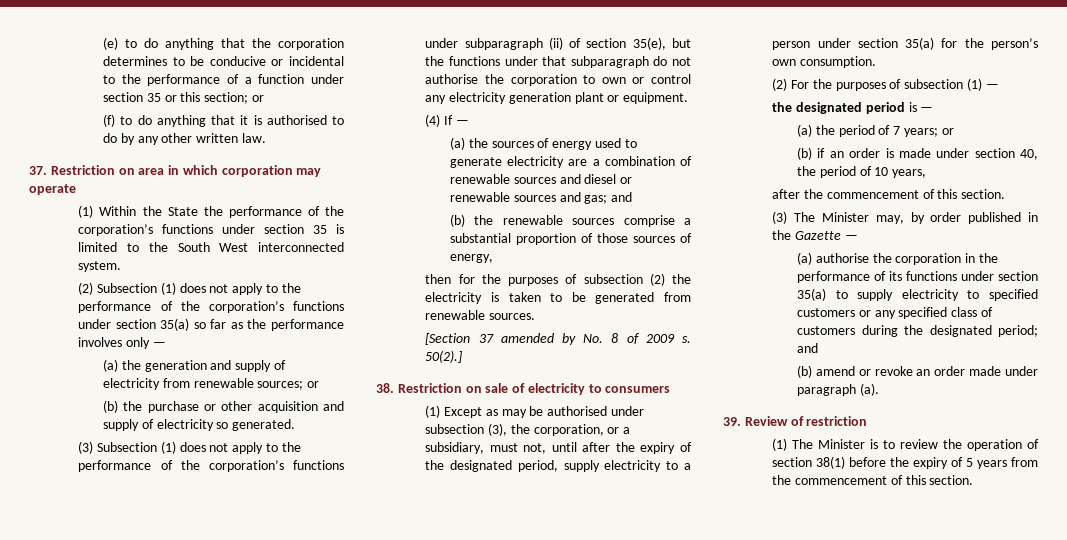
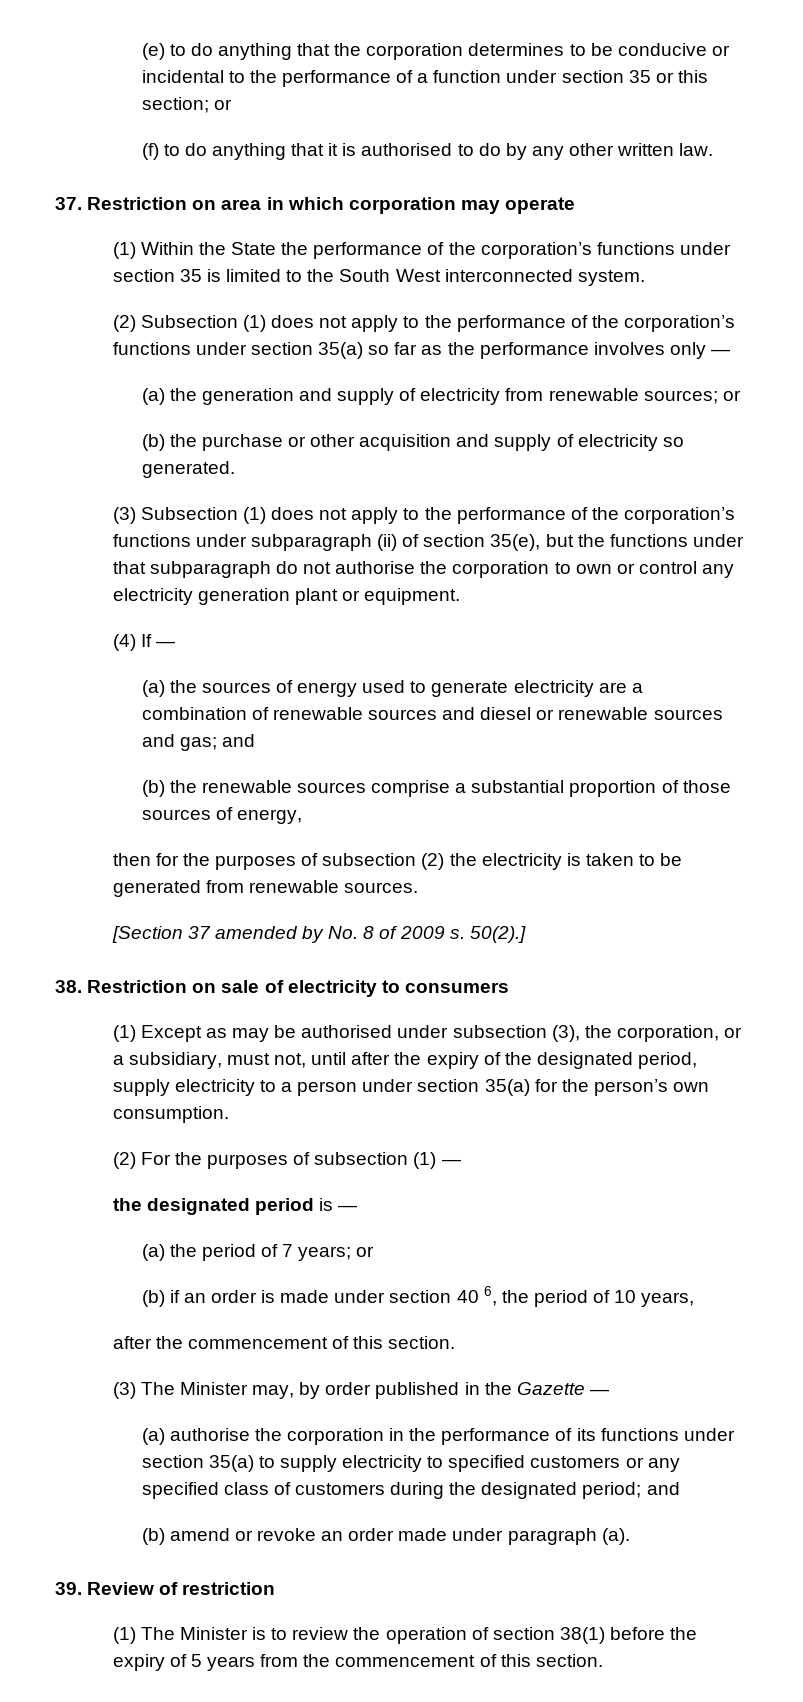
[1020,149,1038,160] 40, -> [456,1286,497,1306] 40 6,

